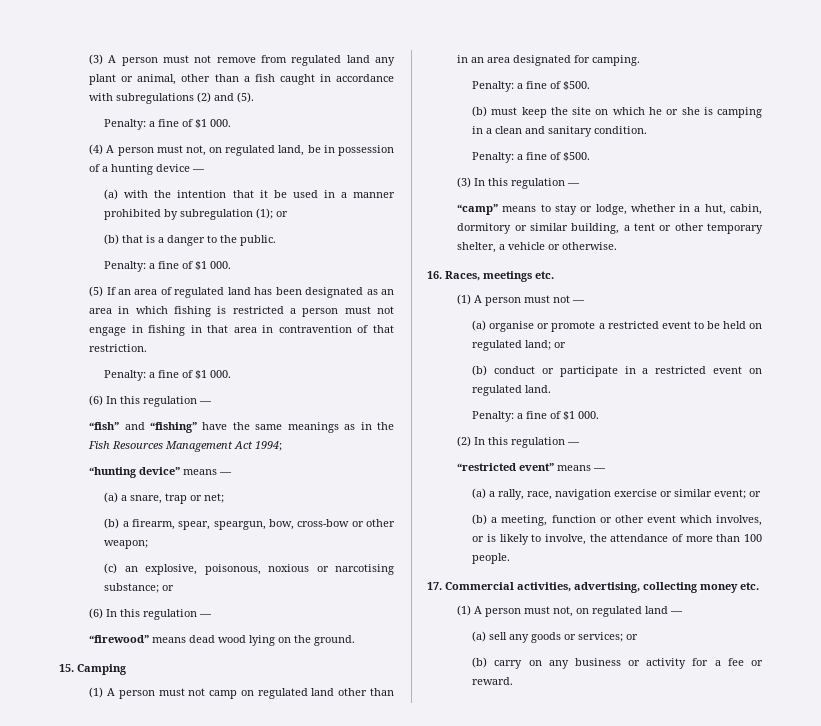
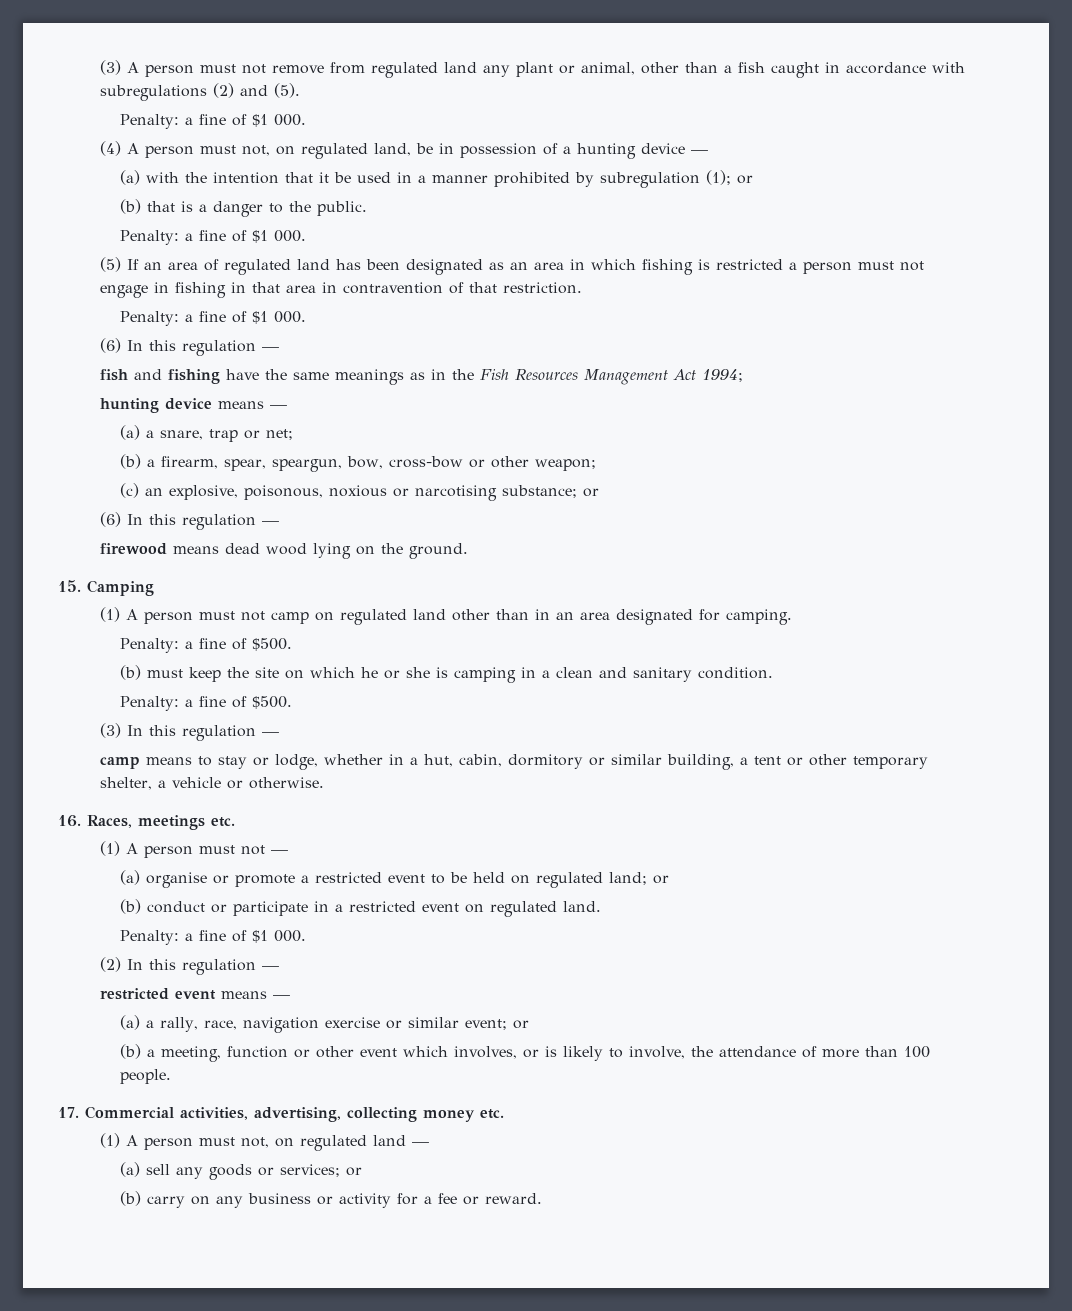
[89,422,198,433] “fish” and “fishing” -> [99,369,220,384] fish and fishing
[89,467,181,478] “hunting device” -> [99,398,212,413] hunting device
[89,635,150,643] “firewood” -> [99,543,167,555] firewood
[457,204,499,215] “camp” -> [99,756,140,769] camp
[457,463,555,471] “restricted event” -> [99,988,216,1000] restricted event

